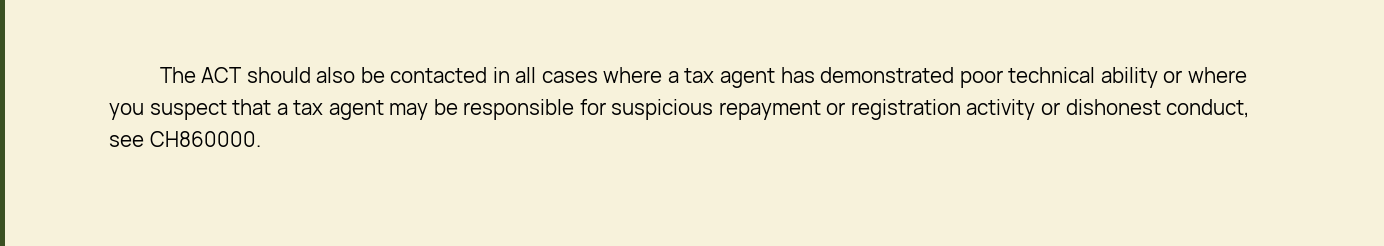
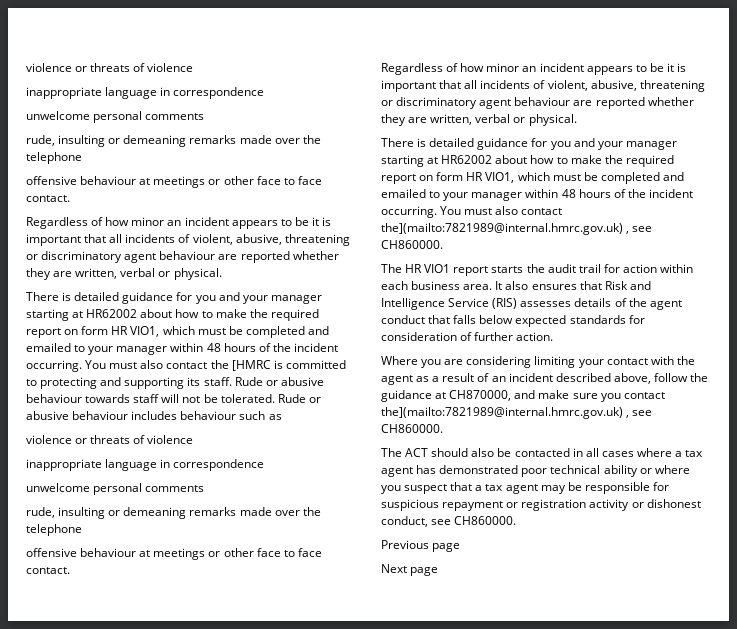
(159, 75) none -> [26,63,194,72] [26,87,265,99] [26,111,205,123] [26,135,321,147] [26,152,82,164] [26,176,322,188] [26,195,70,202] [26,217,332,229] [26,234,350,246] [26,251,339,263] [26,268,222,280] [26,292,322,304] [26,309,319,321] [26,326,329,338] [26,343,338,355] [26,360,346,372] [26,377,324,389] [26,394,321,403] [26,411,282,420] [26,435,194,444] [26,459,265,471] [26,483,205,495] [26,507,321,519] [26,524,82,536] [26,548,322,560] [26,567,70,574] [381,63,687,75] [381,80,705,92] [381,97,694,109] [381,114,577,126] [381,138,677,150] [381,155,674,167] [381,172,684,184] [381,189,693,201] [381,206,563,218] [381,223,653,235] [381,240,443,249] [381,264,694,276] [381,281,651,290] [381,298,682,310] [381,315,645,327] [381,332,554,341] [381,356,695,368] [381,373,709,385] [381,390,665,402] [381,407,653,419] [381,424,443,433] violence or threats of violence // inappropriate language in correspondence // unwelcome personal comments // rude, insulting or demeaning remarks made over the telephone // offensive behaviour at meetings or other face to face contact. // Regardless of how minor an incident appears to be it is important that all incidents of violent, abusive, threatening or discriminatory agent behaviour are reported whether they are written, verbal or physical. // There is detailed guidance for you and your manager starting at HR62002 about how to make the required report on form HR VIO1, which must be completed and emailed to your manager within 48 hours of the incident occurring. You must also contact the [HMRC is committed to protecting and supporting its staff. Rude or abusive behaviour towards staff will not be tolerated. Rude or abusive behaviour includes behaviour such as // violence or threats of violence // inappropriate language in correspondence // unwelcome personal comments // rude, insulting or demeaning remarks made over the telephone // offensive behaviour at meetings or other face to face contact. // Regardless of how minor an incident appears to be it is important that all incidents of violent, abusive, threatening or discriminatory agent behaviour are reported whether they are written, verbal or physical. // There is detailed guidance for you and your manager starting at HR62002 about how to make the required report on form HR VIO1, which must be completed and emailed to your manager within 48 hours of the incident occurring. You must also contact the](mailto:7821989@internal.hmrc.gov.uk) , see CH860000. // The HR VIO1 report starts the audit trail for action within each business area. It also ensures that Risk and Intelligence Service (RIS) assesses details of the agent conduct that falls below expected standards for consideration of further action. // Where you are considering limiting your contact with the agent as a result of an incident described above, follow the guidance at CH870000, and make sure you contact the](mailto:7821989@internal.hmrc.gov.uk) , see CH860000. //
(261, 139) none -> [381,540,461,552] [381,564,439,576] // Previous page // Next page

